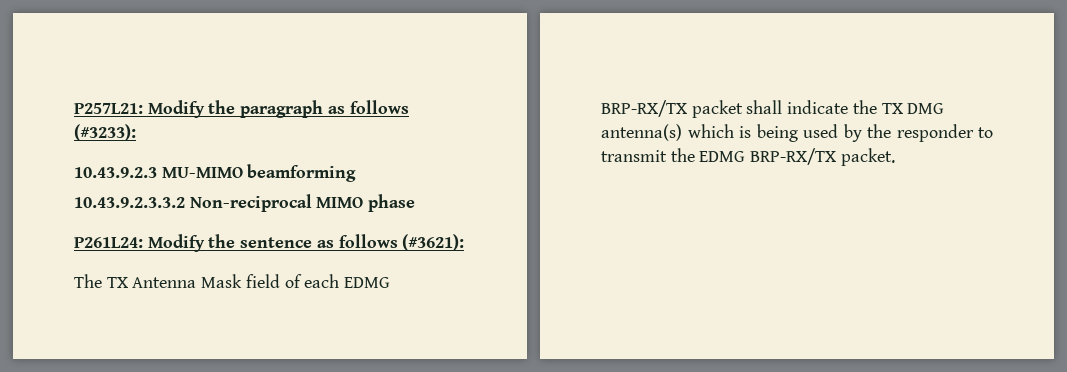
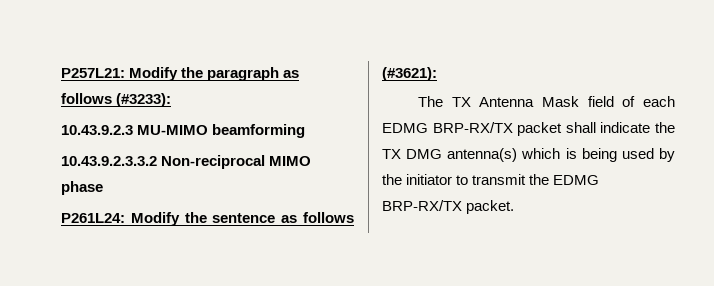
[896,124,974,142] responder -> [406,174,453,185] initiator

